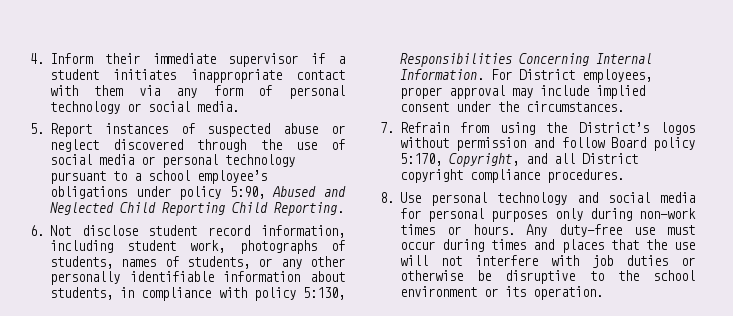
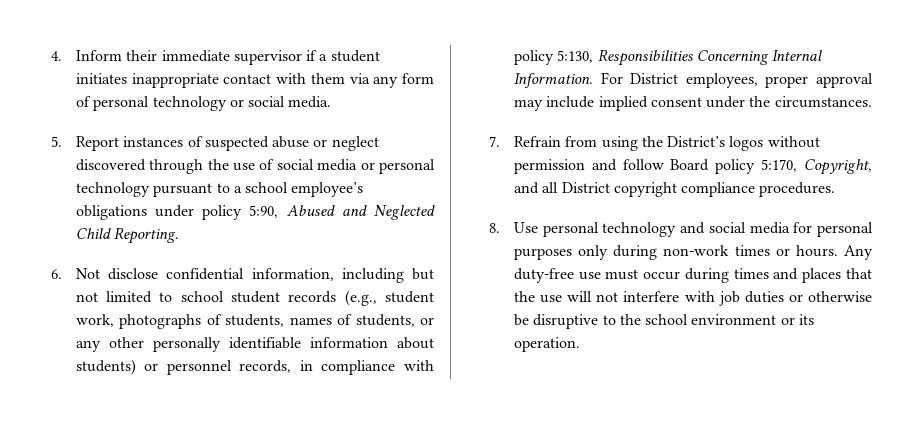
[161,202,268,216] Reporting Child -> (111, 233) none
[148,225,345,238] [49,240,113,253] student record information, including -> [166,268,434,283] [75,290,377,306] confidential information, including but not limited to school student records (e.g.,
[49,287,113,300] students, -> [75,359,292,375] students) or personnel records,

